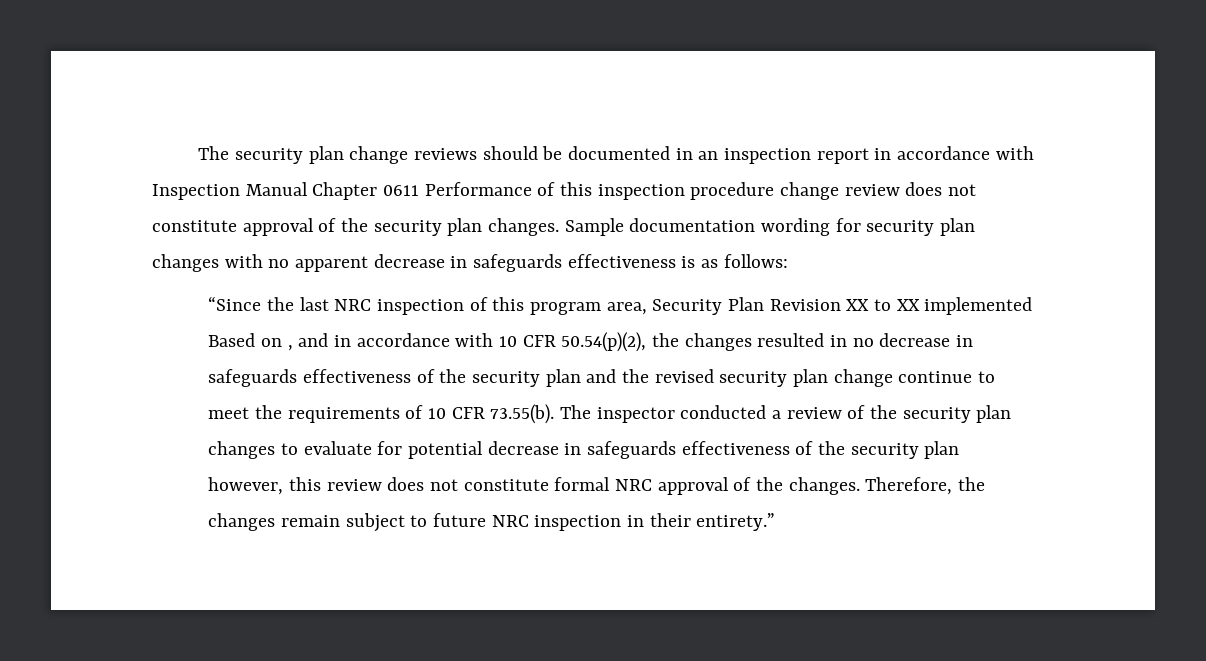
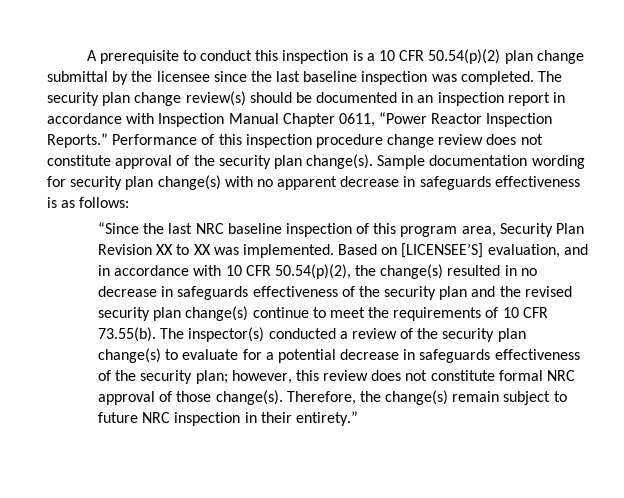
(198, 153) none -> [86,49,584,64] [47,71,534,85] A prerequisite to conduct this inspection is a 10 CFR 50.54(p)(2) plan change submittal by the licensee since the last baseline inspection was completed.
[413,148,477,160] reviews -> [185,91,246,106] review(s)
[383,185,420,196] 0611 -> [338,112,553,127] [47,133,108,148] 0611, “Power Reactor Inspection Reports.”
[488,218,560,236] changes. -> [306,154,374,169] change(s).
[152,254,219,272] changes -> [157,175,221,190] change(s)
(372, 305) none -> [227,223,282,234] baseline
[924,297,1033,315] [208,333,293,351] implemented Based on , -> [213,243,560,258] was implemented. Based on [LICENSEE’S] evaluation,
[684,333,752,351] changes -> [380,264,444,279] change(s)
[833,369,893,387] change -> [185,306,249,321] change(s)
[596,407,675,423] inspector -> [188,327,265,342] inspector(s)
[208,441,276,459] changes -> [97,348,161,363] change(s)
(403, 448) none -> [265,352,274,360] a
[924,441,960,459] plan -> [195,370,228,384] plan;
[755,477,860,495] the changes. -> [176,390,283,405] those change(s).
[208,513,276,531] changes -> [385,390,449,405] change(s)

